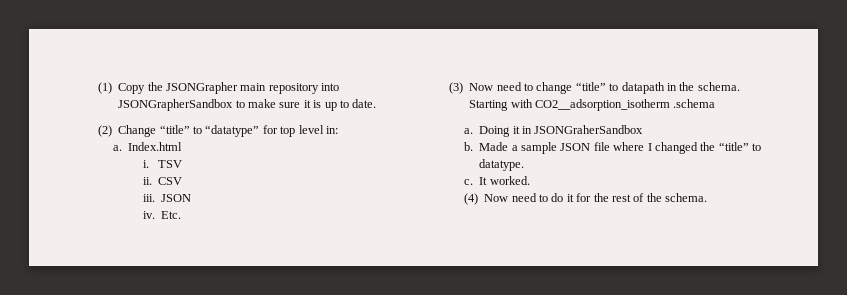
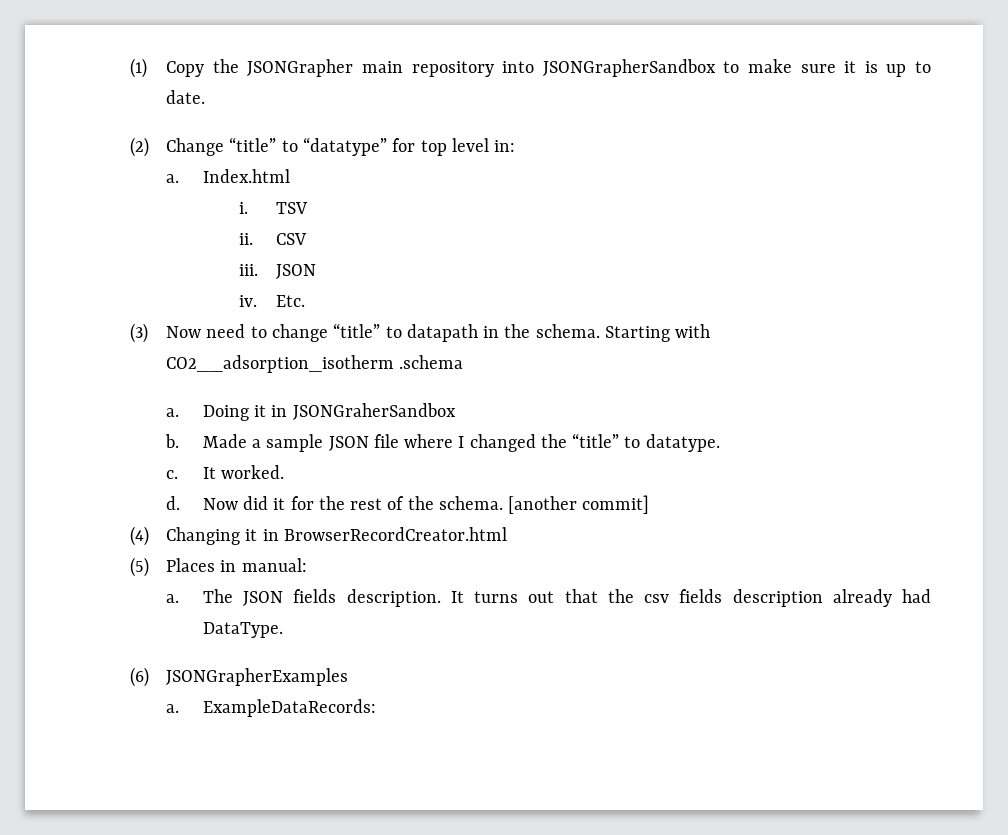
[464,193,564,205] (4) Now need to do -> [166,496,269,510] d. Now did
(708, 197) none -> [508,495,650,514] [129,526,508,546] [129,557,307,577] [166,589,931,607] [202,622,283,638] [129,667,349,687] [166,699,376,717] [another commit] // (4) Changing it in BrowserRecordCreator.html // (5) Places in manual: // a. The JSON fields description. It turns out that the csv fields description already had DataType. // (6) JSONGrapherExamples // a. ExampleDataRecords:

